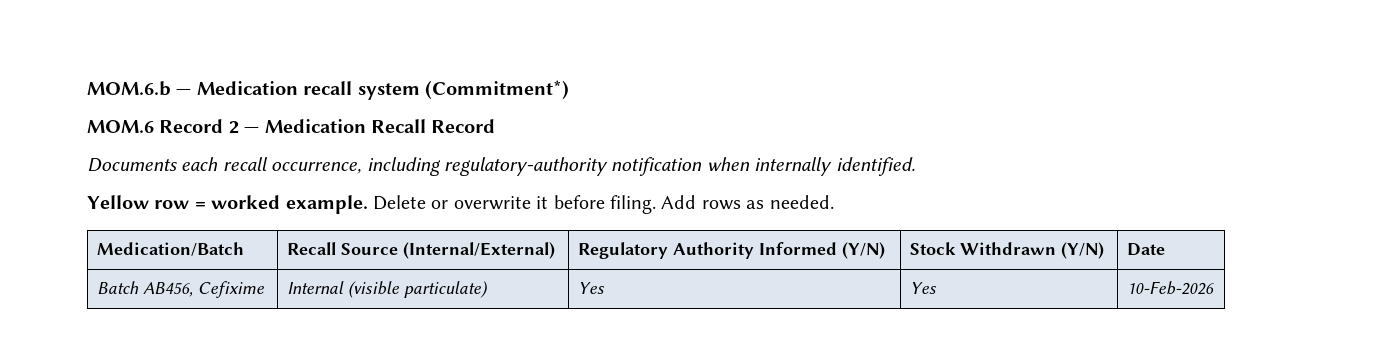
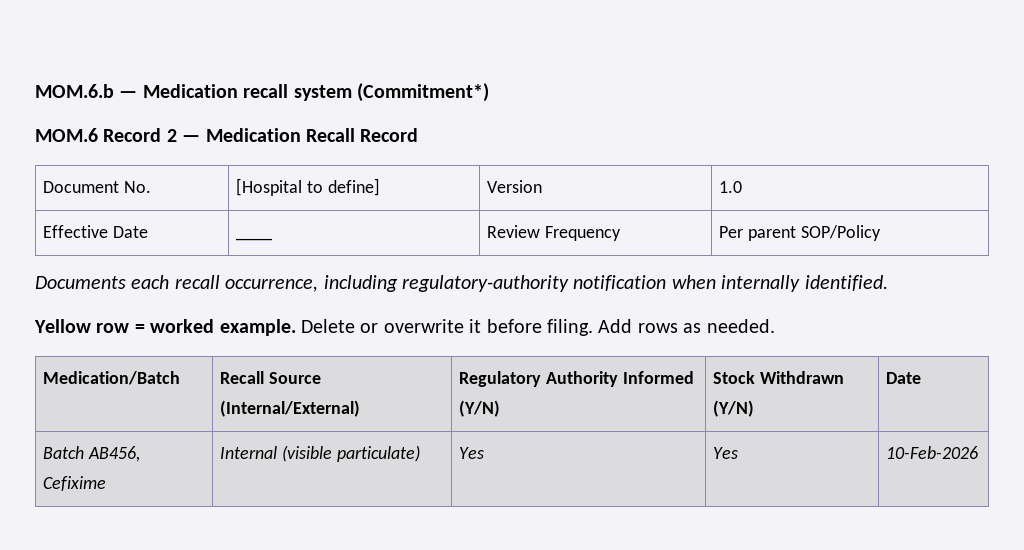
(496, 126) none -> [43,181,152,193] [236,178,381,196] [487,180,543,193] [719,181,743,193] [43,225,149,238] [236,238,273,241] [487,225,622,241] [719,225,882,241] // Document No. | [Hospital to define] | Version | 1.0 // Effective Date | ____ | Review Frequency | Per parent SOP/Policy

